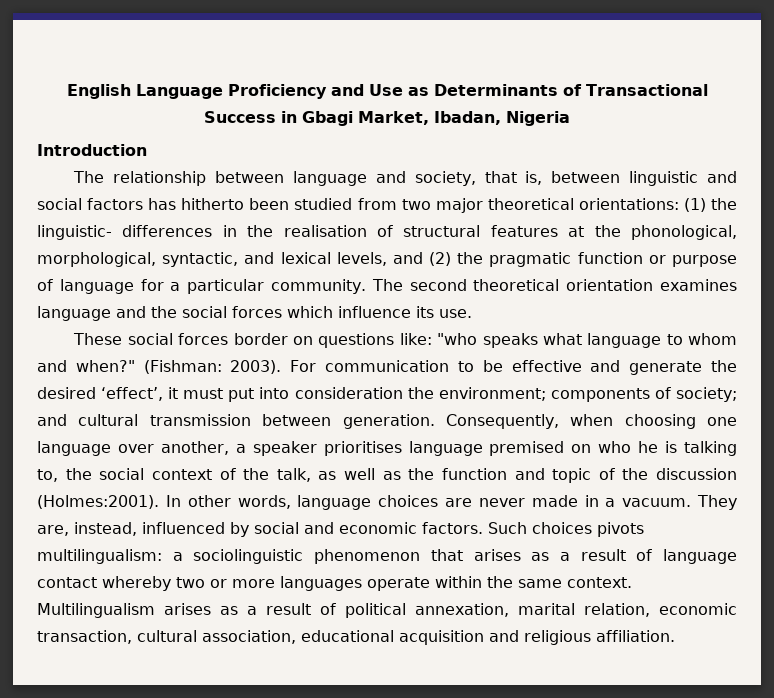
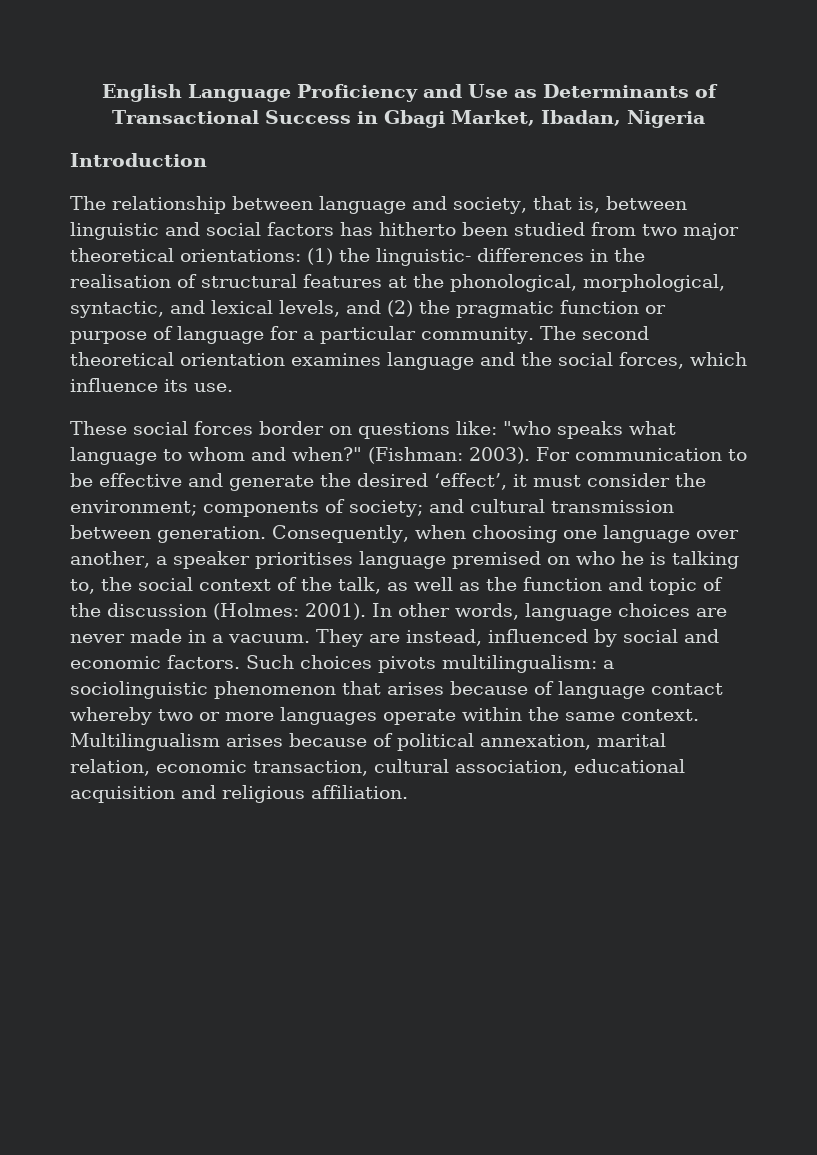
[232,306,282,318] forces -> [619,352,684,369] forces,
[228,387,403,402] put into consideration -> [587,473,670,487] consider
[37,495,159,509] (Holmes:2001). -> [213,603,366,620] (Holmes: 2001).
[37,525,69,536] are, -> [369,634,400,643] are
[531,549,626,561] as a result -> [450,681,528,695] because
[220,603,311,615] as a result -> [289,733,367,747] because

